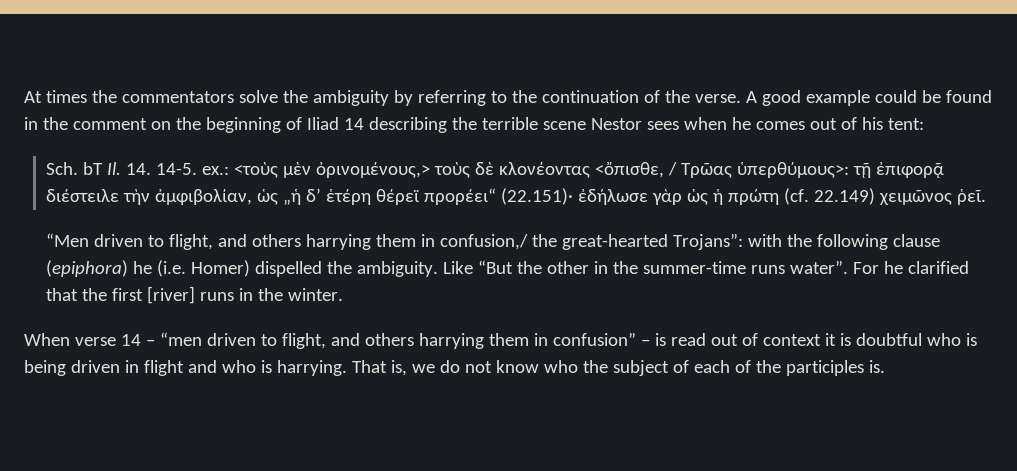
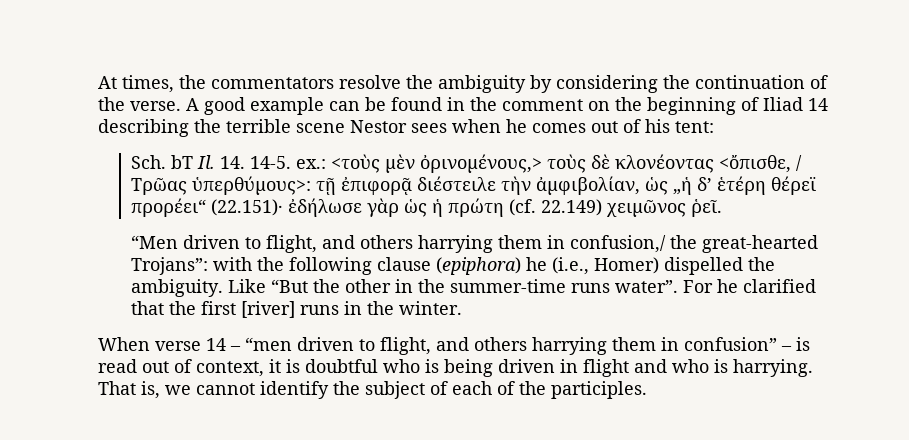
[45,90,87,103] times -> [122,75,174,93] times,
[238,90,278,103] solve -> [339,75,401,89] resolve
[417,90,507,106] referring to -> [556,75,658,93] considering
[874,90,917,103] could -> [329,101,360,111] can
[156,260,186,277] (i.e. -> [552,257,590,275] (i.e.,
[762,334,821,346] context -> [196,361,264,377] context,
[439,360,578,373] do not know who -> [196,381,329,399] cannot identify
[785,360,885,376] participles is. -> [551,381,647,399] participles.

